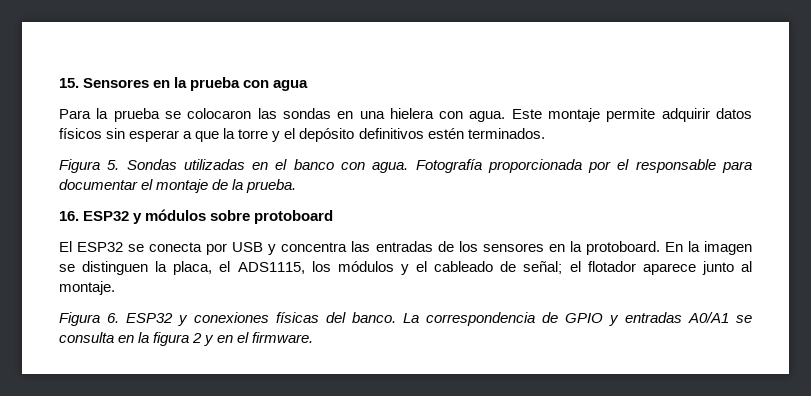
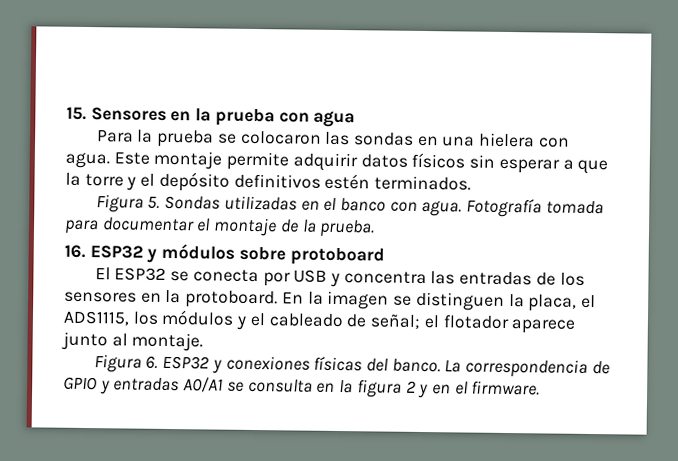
[487,159,716,173] proporcionada por el responsable -> [545,200,604,215] tomada

